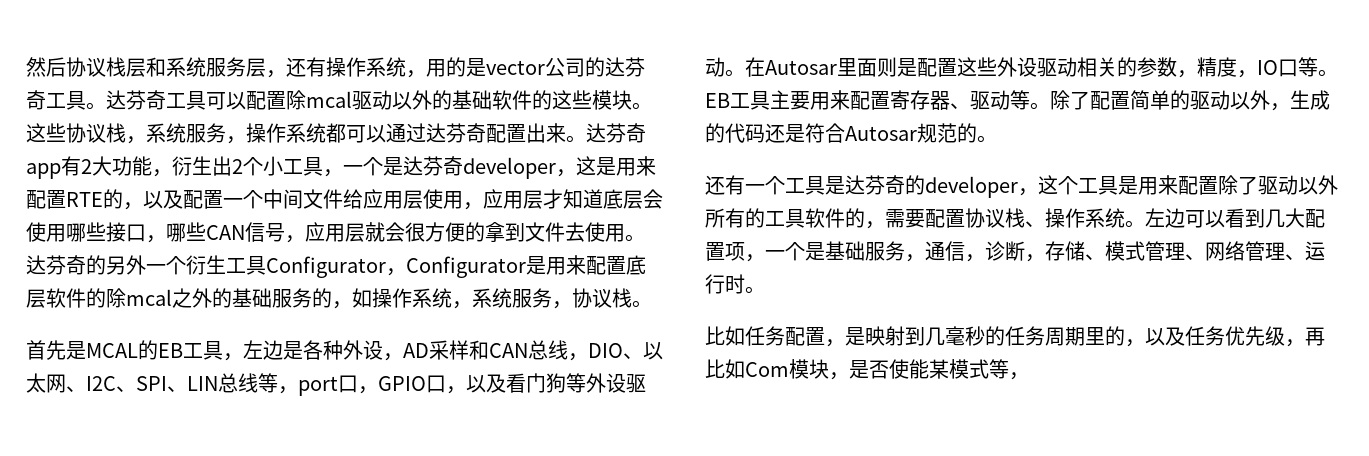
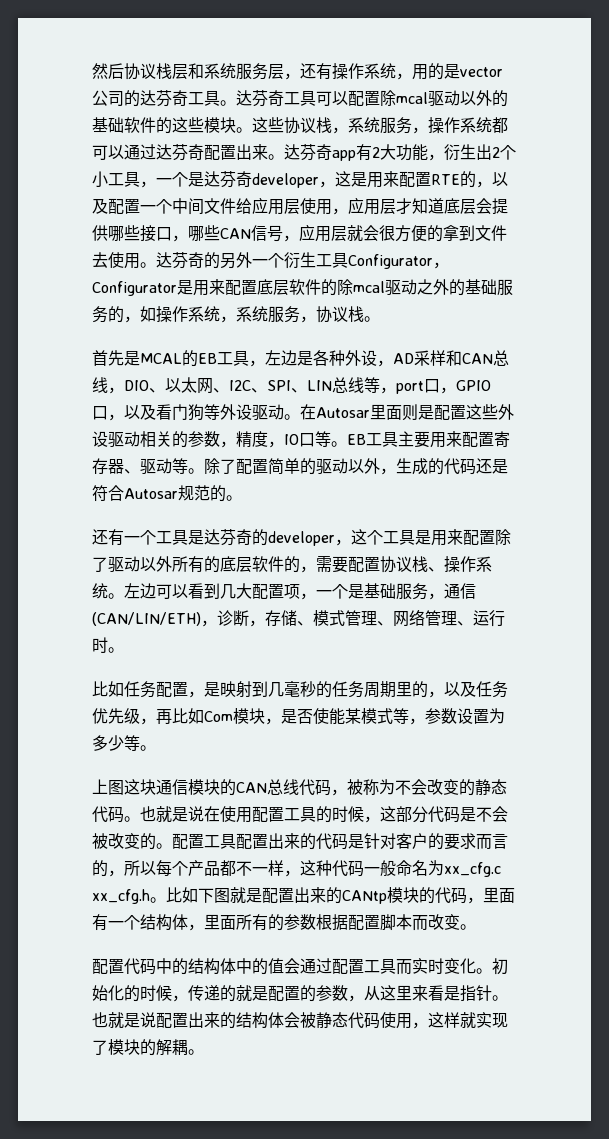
[26,222,66,242] 使用 -> [492,198,508,215] [92,225,108,241] 提供
(172, 297) none -> [385,279,417,295] 驱动
[765,209,805,228] 工具 -> [220,556,252,572] 底层
(965, 251) none -> [92,612,201,626] (CAN/LIN/ETH)
(1029, 376) none -> [425,708,505,724] [92,735,156,751] [92,779,507,796] [92,806,508,823] [92,833,508,850] [92,860,501,877] [92,887,515,904] [92,914,476,931] [92,958,508,975] [92,985,508,1002] [92,1012,508,1029] [92,1039,204,1056] 参数设置为多少等。 // 上图这块通信模块的CAN总线代码，被称为不会改变的静态代码。也就是说在使用配置工具的时候，这部分代码是不会被改变的。配置工具配置出来的代码是针对客户的要求而言的，所以每个产品都不一样，这种代码一般命名为xx_cfg.c xx_cfg.h。比如下图就是配置出来的CANtp模块的代码，里面有一个结构体，里面所有的参数根据配置脚本而改变。 // 配置代码中的结构体中的值会通过配置工具而实时变化。初始化的时候，传递的就是配置的参数，从这里来看是指针。也就是说配置出来的结构体会被静态代码使用，这样就实现了模块的解耦。

